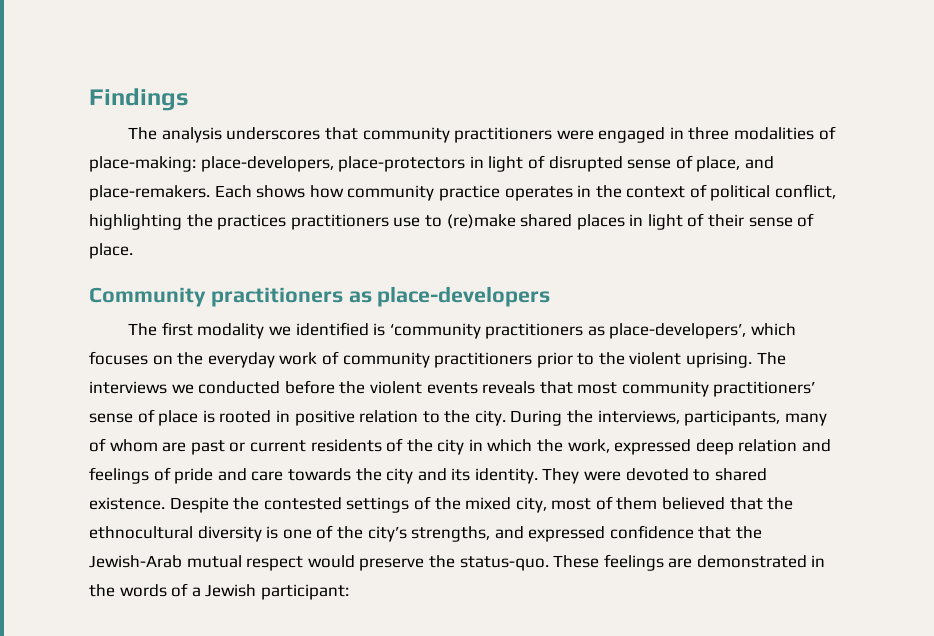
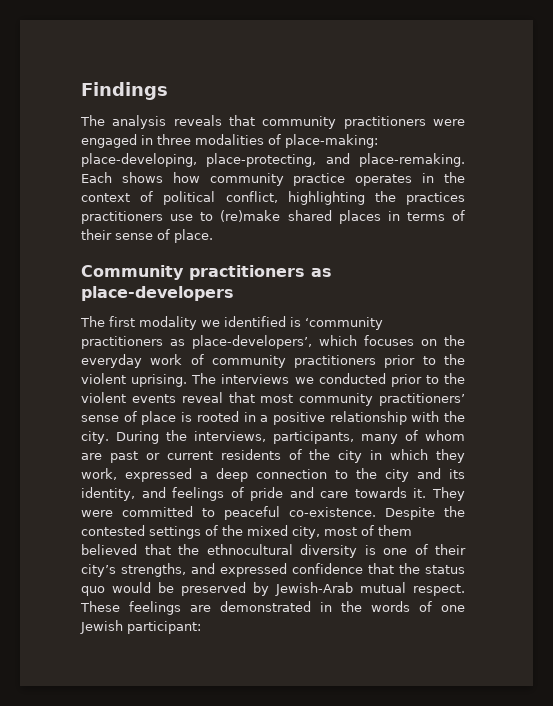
[226,127,321,140] underscores -> [173,115,222,126] reveals
[200,155,774,172] [89,185,210,201] place-developers, place-protectors in light of disrupted sense of place, and place-remakers. -> [81,153,465,167] place-developing, place-protecting, and place-remaking.
[647,214,683,230] light -> [406,212,445,221] terms
[284,380,335,394] before -> [390,374,439,387] prior to
[482,381,536,394] reveals -> [181,392,223,403] reveal
[294,410,440,426] positive relation to -> [260,411,440,425] a positive relationship with
[537,439,564,452] the -> [435,449,465,463] they
[695,439,798,455] deep relation -> [200,468,465,482] [81,487,135,501] a deep connection to the city and its identity,
[355,468,767,484] [89,497,165,510] the city and its identity. They were devoted to shared existence. -> [413,487,465,501] [81,506,376,520] it. They were committed to peaceful co-existence.
[336,526,363,539] the -> [435,544,466,555] their
[89,555,549,571] Jewish-Arab mutual respect would preserve the status-quo. -> [425,565,465,574] [81,582,465,596] status quo would be preserved by Jewish-Arab mutual respect.
[191,587,201,597] a -> [441,605,465,612] one

